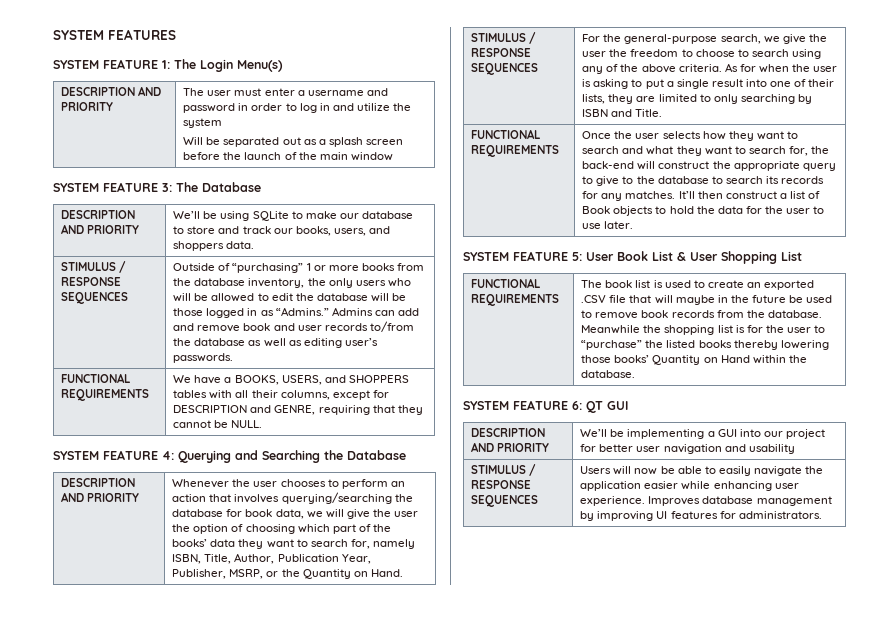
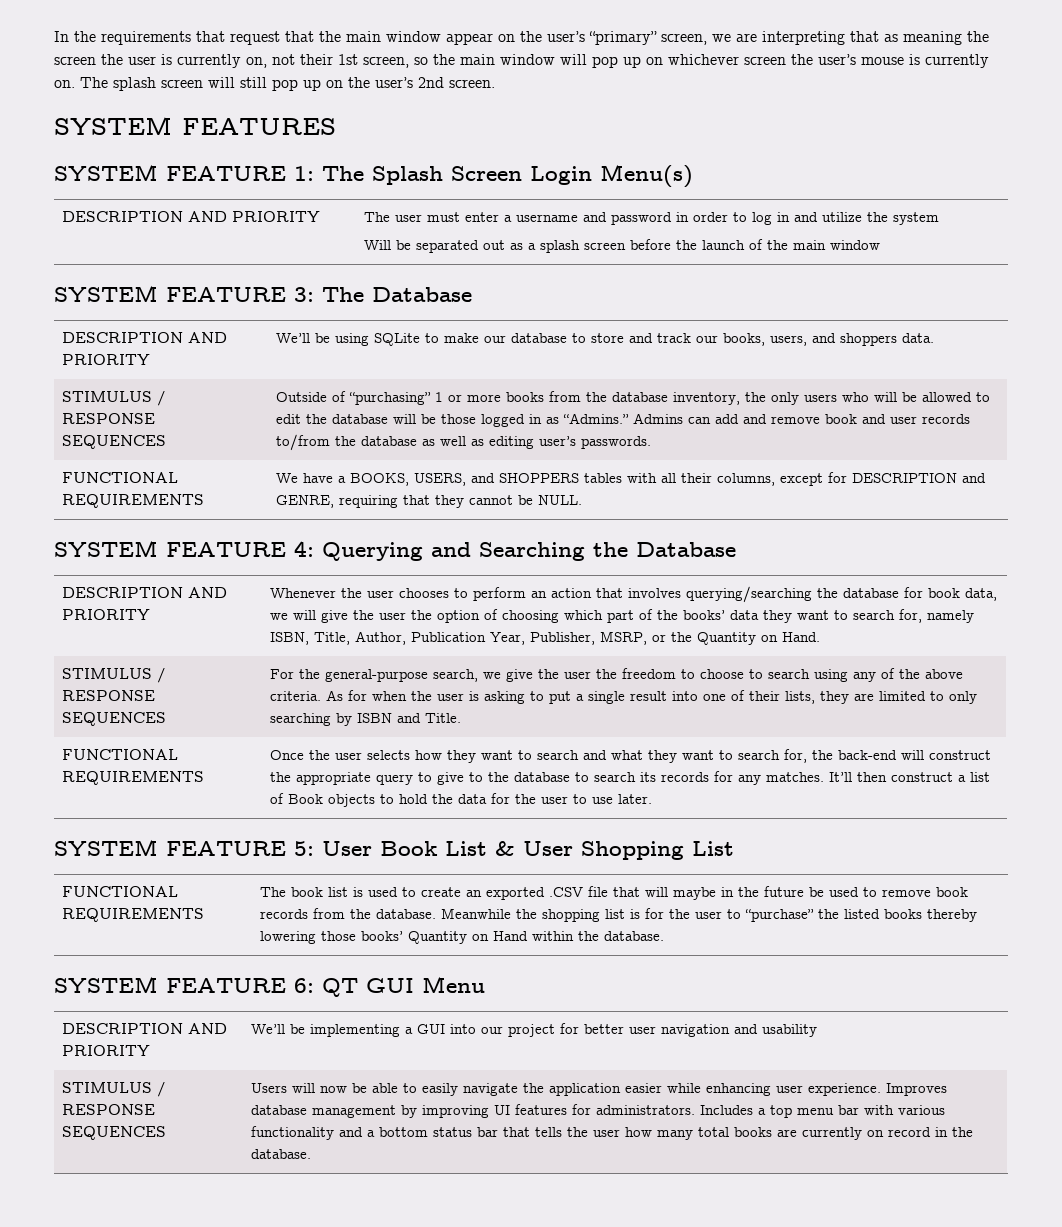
(53, 35) none -> [54,31,989,45] [54,54,989,68] [54,77,495,91] In the requirements that request that the main window appear on the user’s “primary” screen, we are interpreting that as meaning the screen the user is currently on, not their 1st screen, so the main window will pop up on whichever screen the user’s mouse is currently on. The splash screen will still pop up on the user’s 2nd screen. //
(196, 64) none -> [372,166,522,185] Splash Screen
(628, 405) none -> [422,976,485,993] Menu
(822, 515) none -> [700,1105,946,1118] [251,1126,974,1140] [251,1149,312,1159] Includes a top menu bar with various functionality and a bottom status bar that tells the user how many total books are currently on record in the database.

